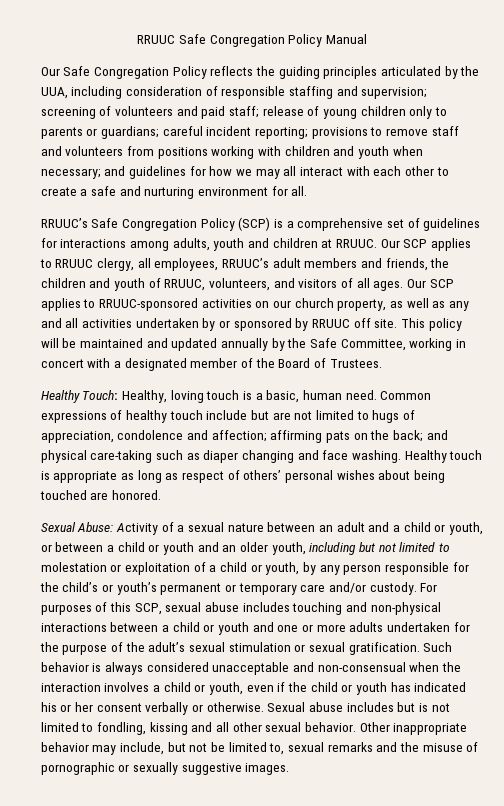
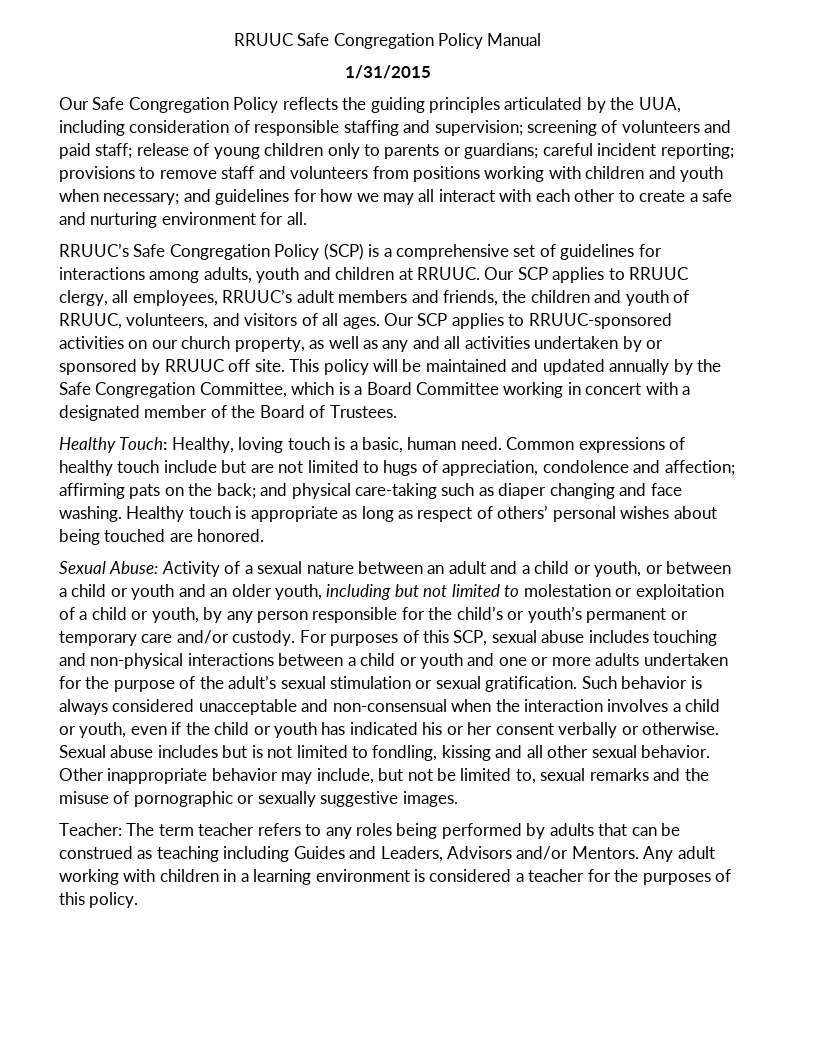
(367, 39) none -> [344,65,431,79] // 1/31/2015
[340,339,406,351] Committee, -> [95,382,499,398] Congregation Committee, which is a Board Committee
(290, 769) none -> [58,823,681,839] [58,846,715,862] [58,869,732,885] [58,892,139,908] // Teacher: The term teacher refers to any roles being performed by adults that can be construed as teaching including Guides and Leaders, Advisors and/or Mentors. Any adult working with children in a learning environment is considered a teacher for the purposes of this policy.

